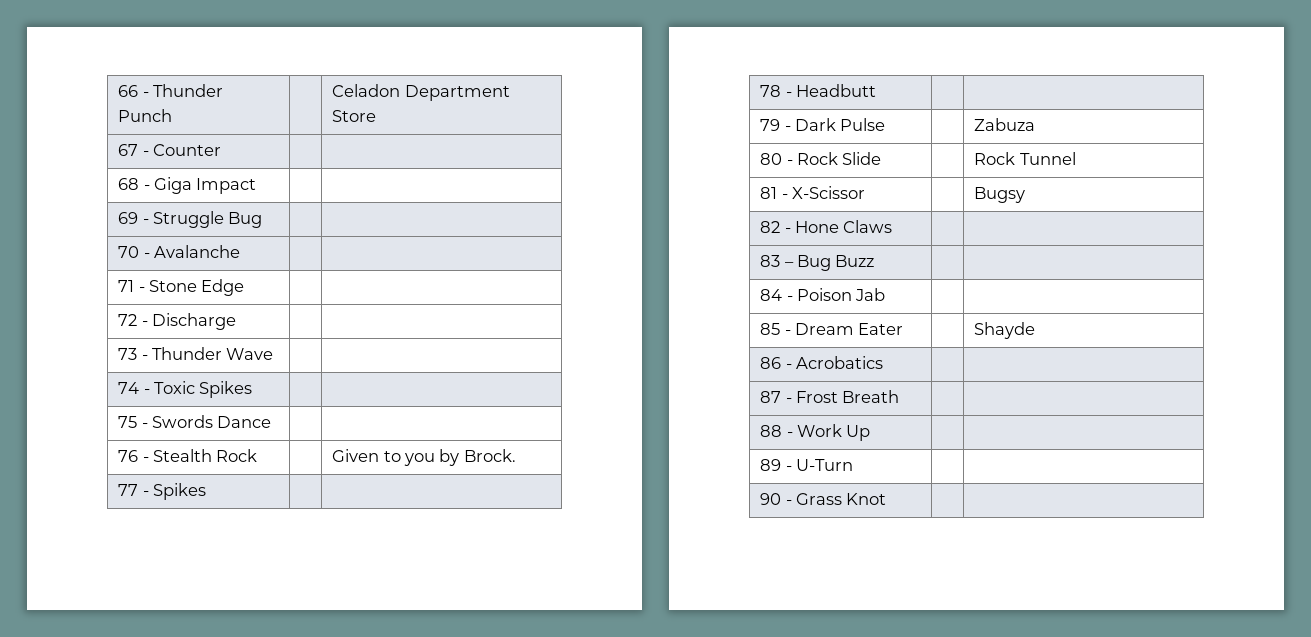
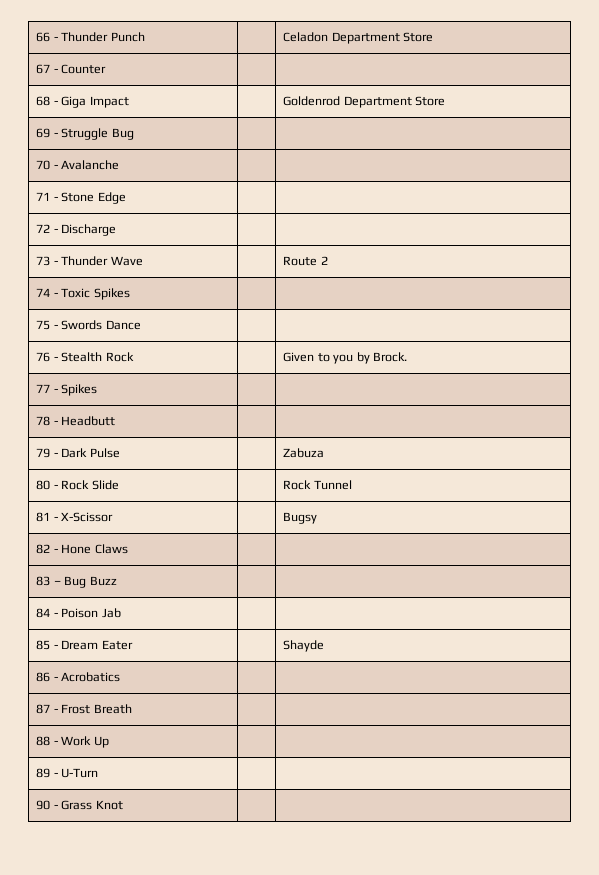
(257, 186) none -> [283,96,446,108] Goldenrod Department Store
(274, 354) none -> [283,256,328,266] Route 2

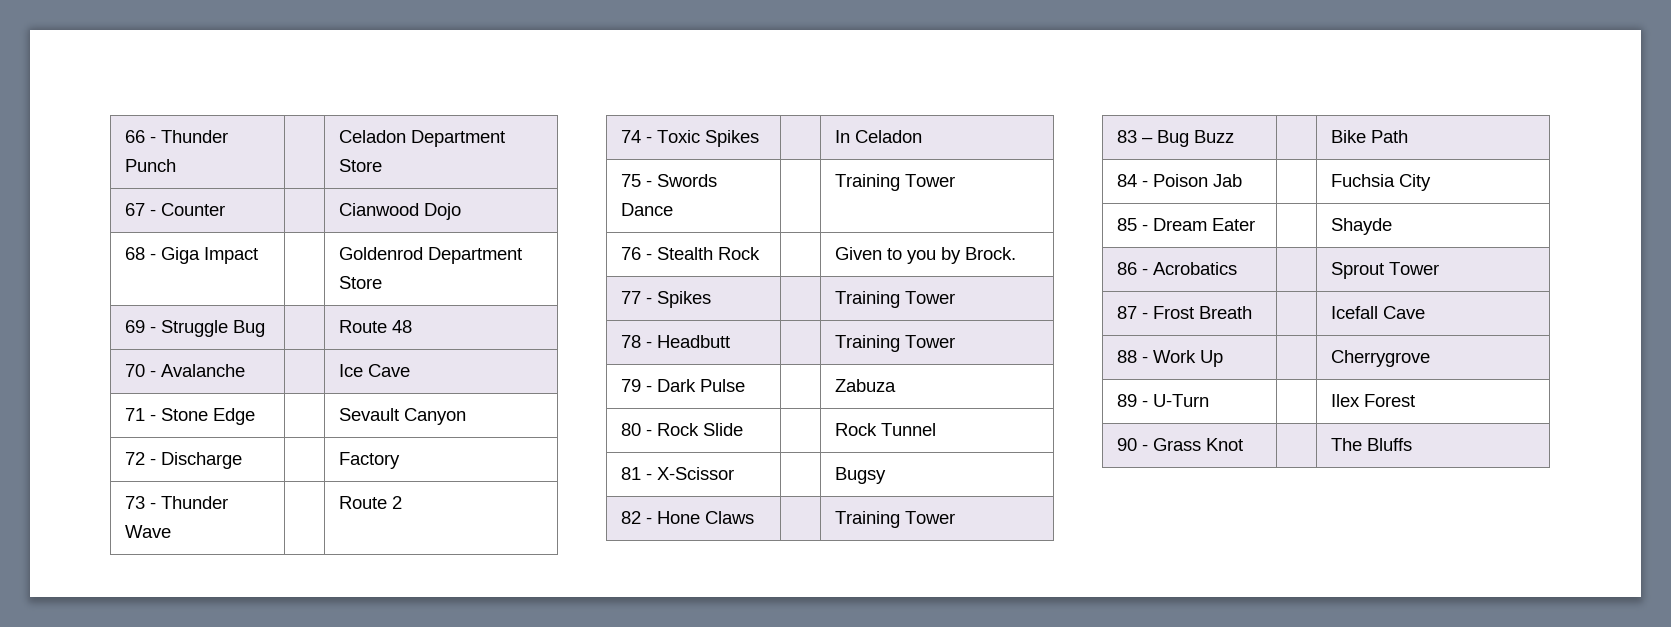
(107, 69) none -> [338,203,461,220] Cianwood Dojo
(134, 134) none -> [338,320,412,333] Route 48
(120, 165) none -> [338,364,410,377] Ice Cave
(126, 198) none -> [338,408,466,425] Sevault Canyon
(117, 230) none -> [338,452,400,469] Factory
(130, 294) none -> [834,130,922,143] In Celadon
(141, 325) none -> [834,174,955,191] Training Tower
(98, 390) none -> [834,291,955,308] Training Tower
(116, 421) none -> [834,335,955,352] Training Tower
(128, 549) none -> [834,511,955,528] Training Tower
(117, 581) none -> [1330,130,1408,143] Bike Path
(121, 613) none -> [1330,174,1431,191] Fuchsia City
(121, 677) none -> [1330,262,1439,279] Sprout Tower
(132, 709) none -> [1330,306,1425,319] Icefall Cave
(109, 742) none -> [1330,350,1430,367] Cherrygrove
(99, 773) none -> [1330,394,1415,407] Ilex Forest
(123, 805) none -> [1330,438,1412,451] The Bluffs

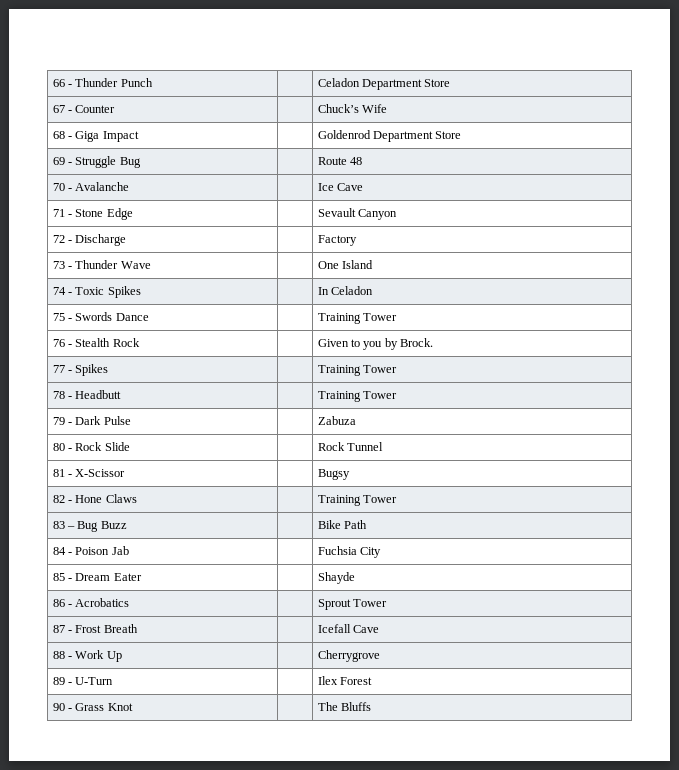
[338,203,461,220] Cianwood Dojo -> [317,104,387,113] Chuck’s Wife
[338,496,402,509] Route 2 -> [317,260,373,269] One Island

